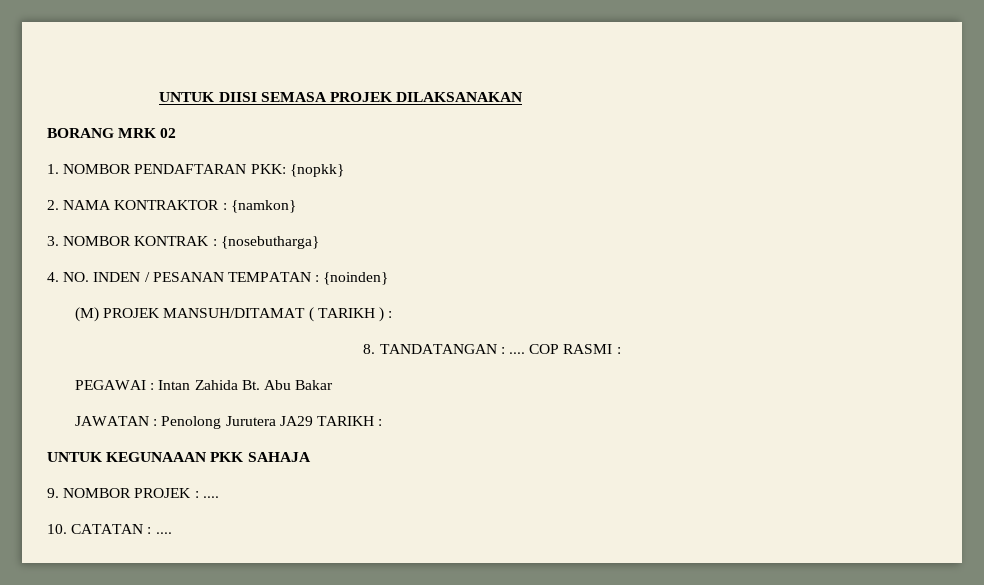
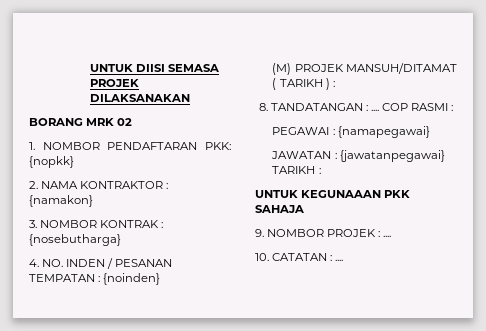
[230,200,296,213] {namkon} -> [29,195,93,207] {namakon}
[158,380,334,390] Intan Zahida Bt. Abu Bakar -> [337,126,430,138] {namapegawai}
[161,416,313,429] Penolong Jurutera JA29 -> [339,150,445,162] {jawatanpegawai}

